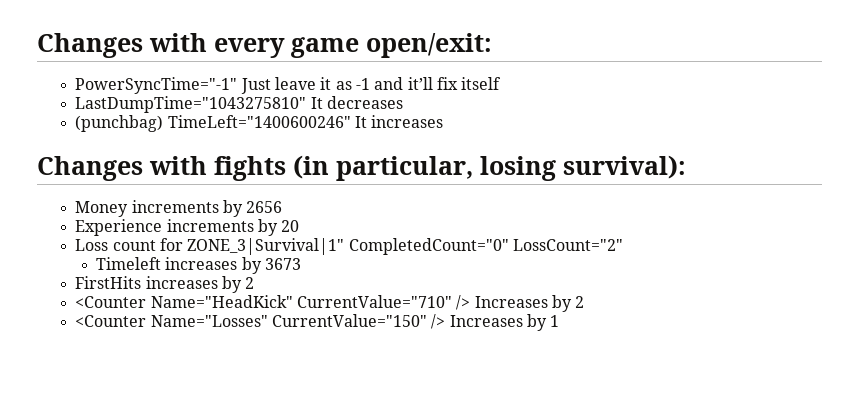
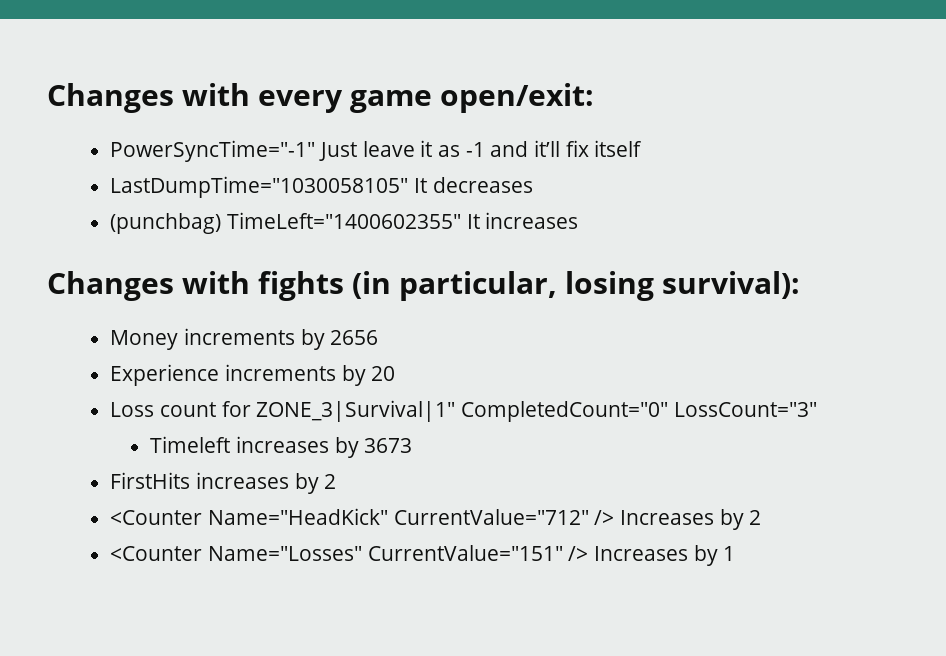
[75,96,307,113] LastDumpTime="1043275810" -> [110,176,409,198] LastDumpTime="1030058105"
[167,115,351,128] TimeLeft="1400600246" -> [226,212,461,229] TimeLeft="1400602355"
[512,239,623,251] LossCount="2" -> [673,402,817,417] LossCount="3"
[296,295,452,308] CurrentValue="710" -> [393,509,589,525] CurrentValue="712"
[271,314,427,327] CurrentValue="150" -> [367,545,563,561] CurrentValue="151"

